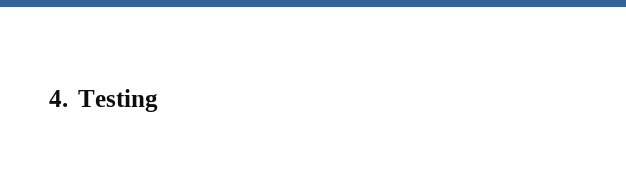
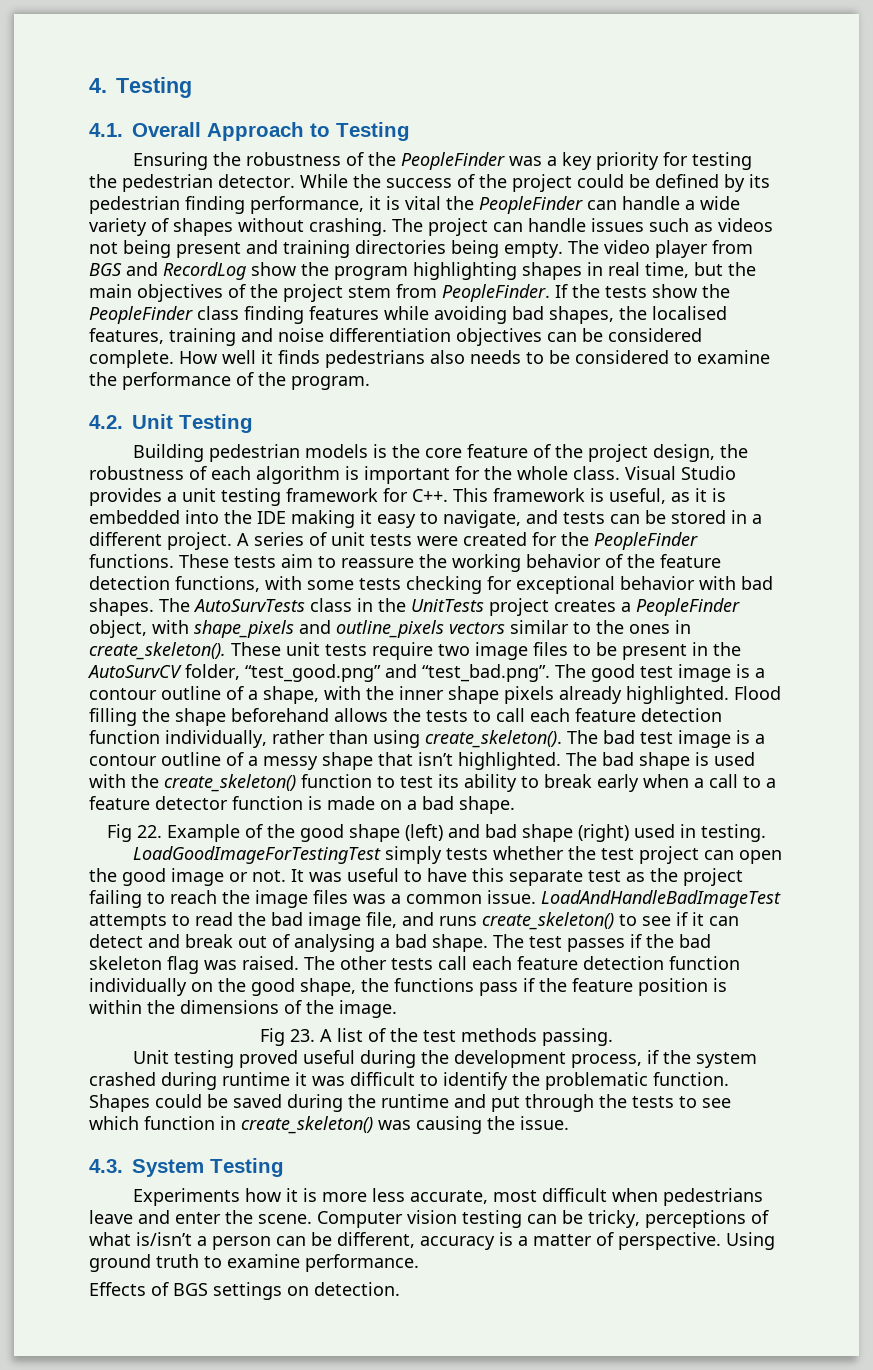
(158, 100) none -> [89,122,410,141] [132,152,752,170] [89,174,770,192] [89,196,740,214] [89,218,773,236] [89,240,753,258] [89,262,756,280] [89,284,730,302] [89,306,727,324] [89,328,702,346] [89,350,770,368] [89,372,370,390] [89,414,253,433] [132,444,748,462] [89,466,736,484] [89,488,726,506] [89,510,762,528] [89,532,698,550] [89,554,721,572] [89,576,773,594] [89,598,740,616] [89,620,691,638] [89,642,741,660] [87,664,765,682] [89,686,781,704] [89,708,722,726] [89,730,765,748] [89,752,755,770] [89,774,776,792] [89,796,515,814] [107,824,766,842] [132,846,782,864] [89,868,743,886] [89,890,781,908] [89,912,739,930] [89,934,711,952] [89,956,740,974] [89,978,727,996] [89,1000,397,1018] [260,1028,613,1046] [132,1050,757,1068] [89,1072,729,1090] [89,1094,731,1112] [89,1116,569,1134] [89,1158,284,1177] [132,1188,763,1206] [89,1210,769,1228] [89,1232,775,1250] [89,1254,419,1272] [89,1282,400,1300] // 4.1. Overall Approach to Testing // Ensuring the robustness of the PeopleFinder was a key priority for testing the pedestrian detector. While the success of the project could be defined by its pedestrian finding performance, it is vital the PeopleFinder can handle a wide variety of shapes without crashing. The project can handle issues such as videos not being present and training directories being empty. The video player from BGS and RecordLog show the program highlighting shapes in real time, but the main objectives of the project stem from PeopleFinder. If the tests show the PeopleFinder class finding features while avoiding bad shapes, the localised features, training and noise differentiation objectives can be considered complete. How well it finds pedestrians also needs to be considered to examine the performance of the program. // 4.2. Unit Testing // Building pedestrian models is the core feature of the project design, the robustness of each algorithm is important for the whole class. Visual Studio provides a unit testing framework for C++. This framework is useful, as it is embedded into the IDE making it easy to navigate, and tests can be stored in a different project. A series of unit tests were created for the PeopleFinder functions. These tests aim to reassure the working behavior of the feature detection functions, with some tests checking for exceptional behavior with bad shapes. The AutoSurvTests class in the UnitTests project creates a PeopleFinder object, with shape_pixels and outline_pixels vectors similar to the ones in create_skeleton(). These unit tests require two image files to be present in the AutoSurvCV folder, “test_good.png” and “test_bad.png”. The good test image is a contour outline of a shape, with the inner shape pixels already highlighted. Flood filling the shape beforehand allows the tests to call each feature detection function individually, rather than using create_skeleton(). The bad test image is a contour outline of a messy shape that isn’t highlighted. The bad shape is used with the create_skeleton() function to test its ability to break early when a call to a feature detector function is made on a bad shape. // Fig 22. Example of the good shape (left) and bad shape (right) used in testing. // LoadGoodImageForTestingTest simply tests whether the test project can open the good image or not. It was useful to have this separate test as the project failing to reach the image files was a common issue. LoadAndHandleBadImageTest attempts to read the bad image file, and runs create_skeleton() to see if it can detect and break out of analysing a bad shape. The test passes if the bad skeleton flag was raised. The other tests call each feature detection function individually on the good shape, the functions pass if the feature position is within the dimensions of the image. // Fig 23. A list of the test methods passing. // Unit testing proved useful during the development process, if the system crashed during runtime it was difficult to identify the problematic function. Shapes could be saved during the runtime and put through the tests to see which function in create_skeleton() was causing the issue. // 4.3. System Testing // Experiments how it is more less accurate, most difficult when pedestrians leave and enter the scene. Computer vision testing can be tricky, perceptions of what is/isn’t a person can be different, accuracy is a matter of perspective. Using ground truth to examine performance. // Effects of BGS settings on detection.

